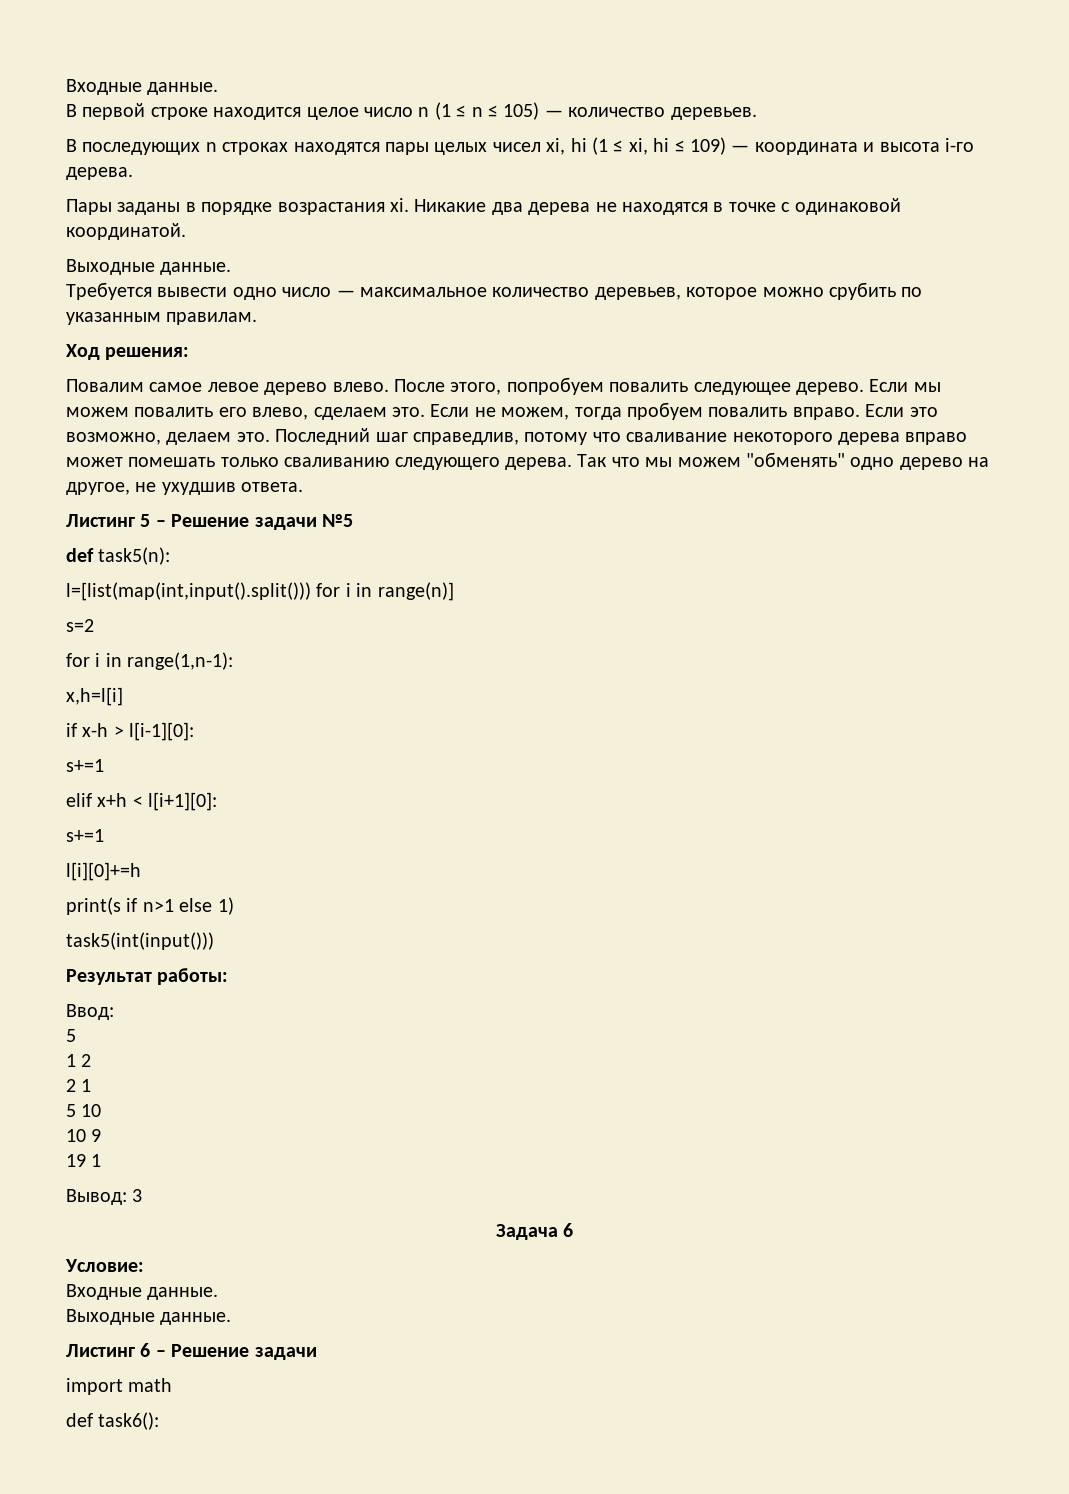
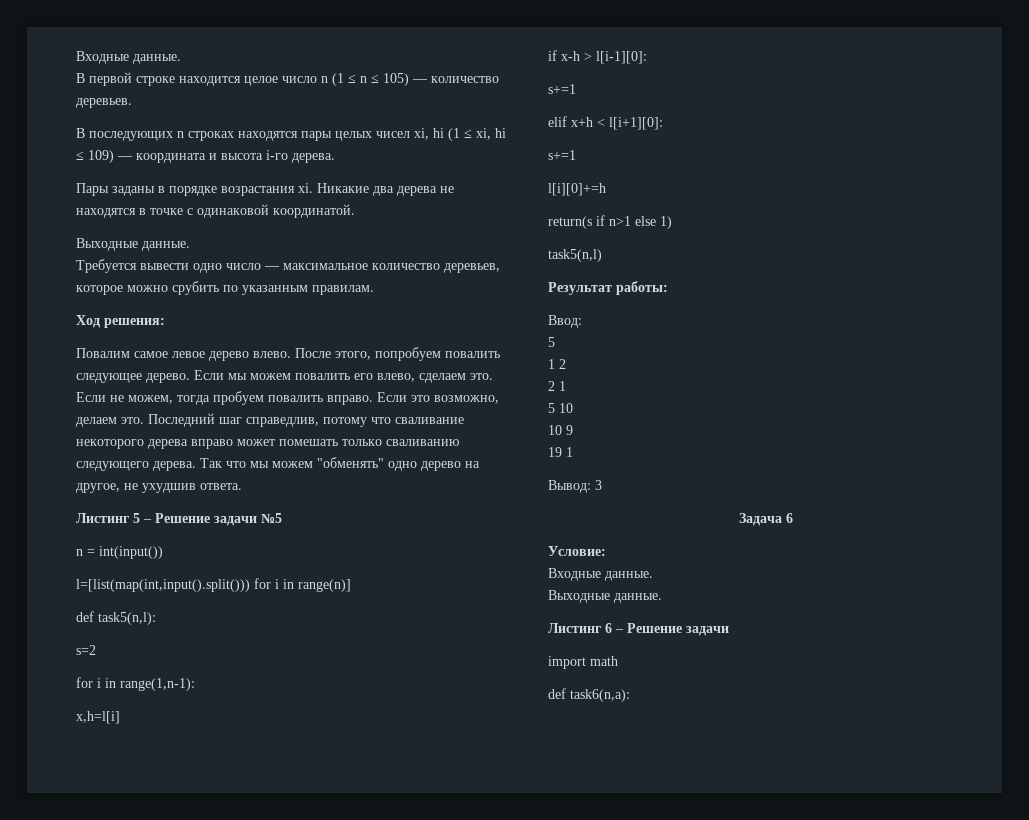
[66,547,171,565] def task5(n): -> [76,546,163,559] n = int(input())
(454, 591) none -> [76,611,156,625] // def task5(n,l):
[66,897,121,915] print(s -> [548,216,592,229] return(s
[66,932,214,950] task5(int(input())) -> [548,249,602,262] task5(n,l)
[98,1412,160,1430] task6(): -> [570,689,630,702] task6(n,a):

